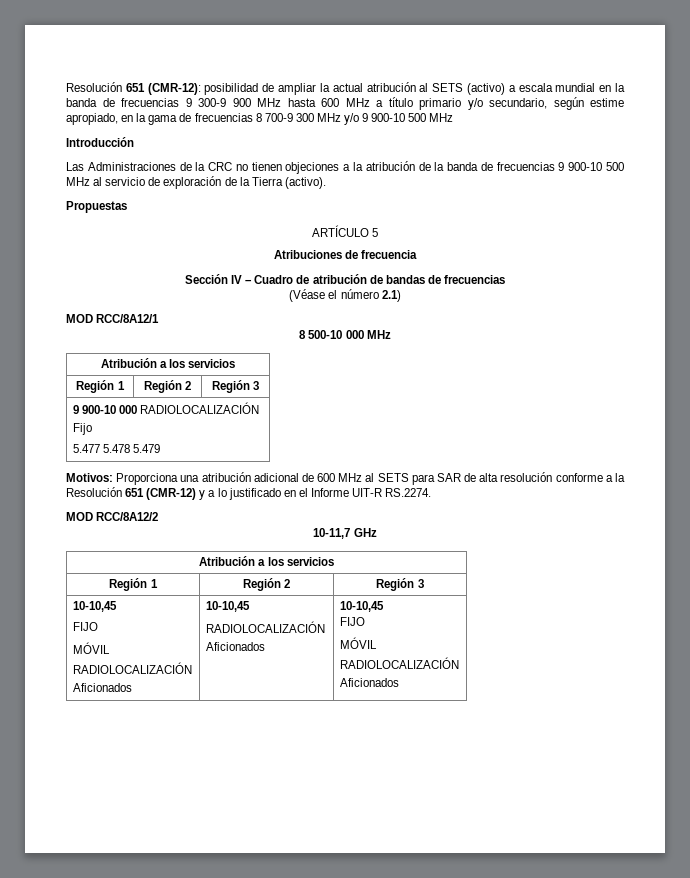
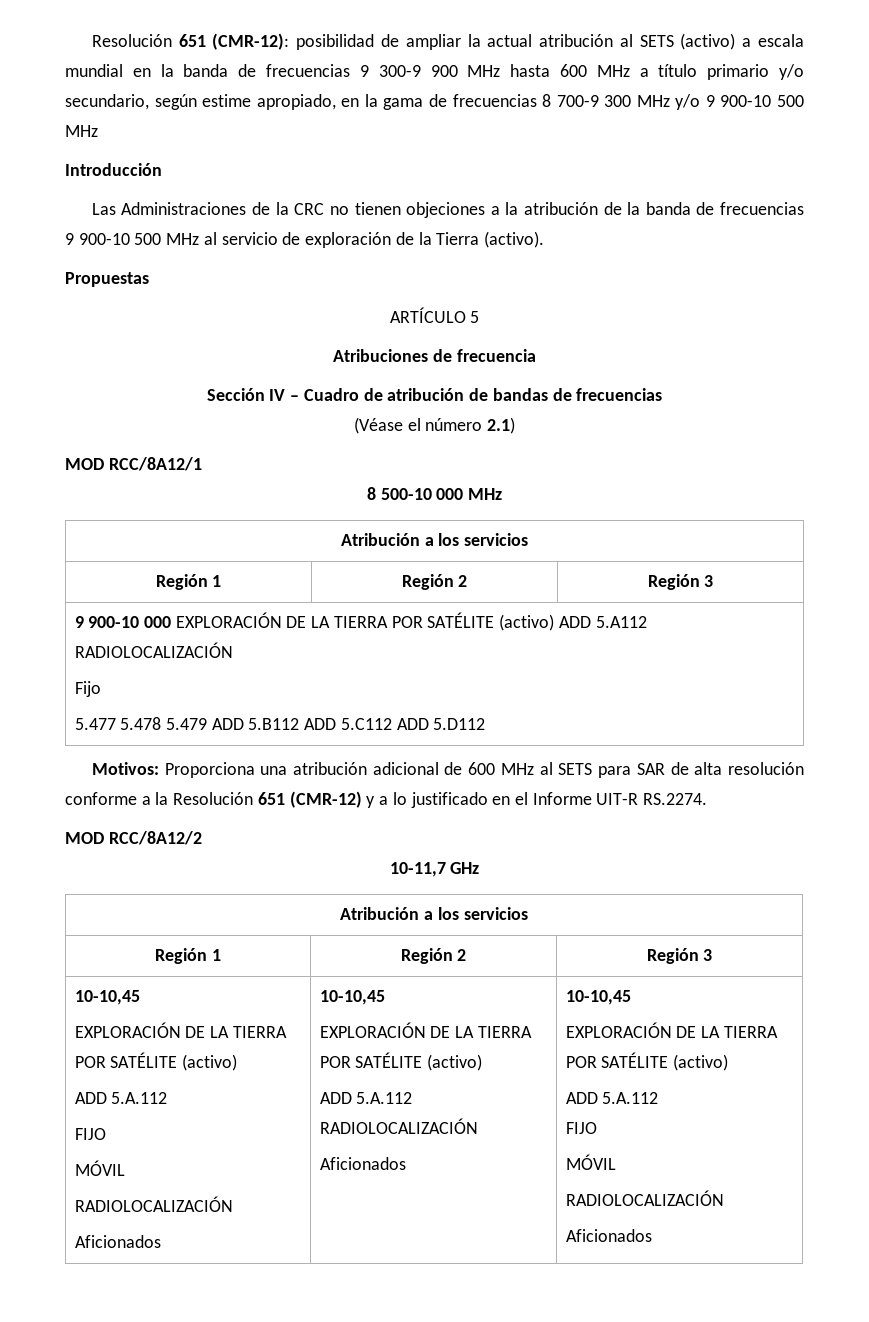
(138, 409) none -> [175,612,647,631] EXPLORACIÓN DE LA TIERRA POR SATÉLITE (activo) ADD 5.A112
(161, 448) none -> [211,718,486,730] ADD 5.B112 ADD 5.C112 ADD 5.D112
(117, 606) none -> [74,1022,287,1038] [74,1052,237,1071] [74,1092,168,1104] // EXPLORACIÓN DE LA TIERRA POR SATÉLITE (activo) // ADD 5.A.112
[205,621,325,633] [205,642,265,651] [339,601,384,612] RADIOLOCALIZACIÓN // Aficionados | 10-10,45 -> [319,1022,532,1038] [319,1052,482,1071] [319,1092,413,1104] [319,1118,478,1134] [319,1157,406,1170] [565,990,631,1005] [565,1022,778,1038] [565,1052,728,1071] [565,1092,659,1104] EXPLORACIÓN DE LA TIERRA POR SATÉLITE (activo) // ADD 5.A.112 RADIOLOCALIZACIÓN // Aficionados | 10-10,45 // EXPLORACIÓN DE LA TIERRA POR SATÉLITE (activo) // ADD 5.A.112

